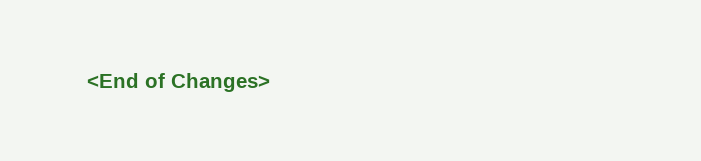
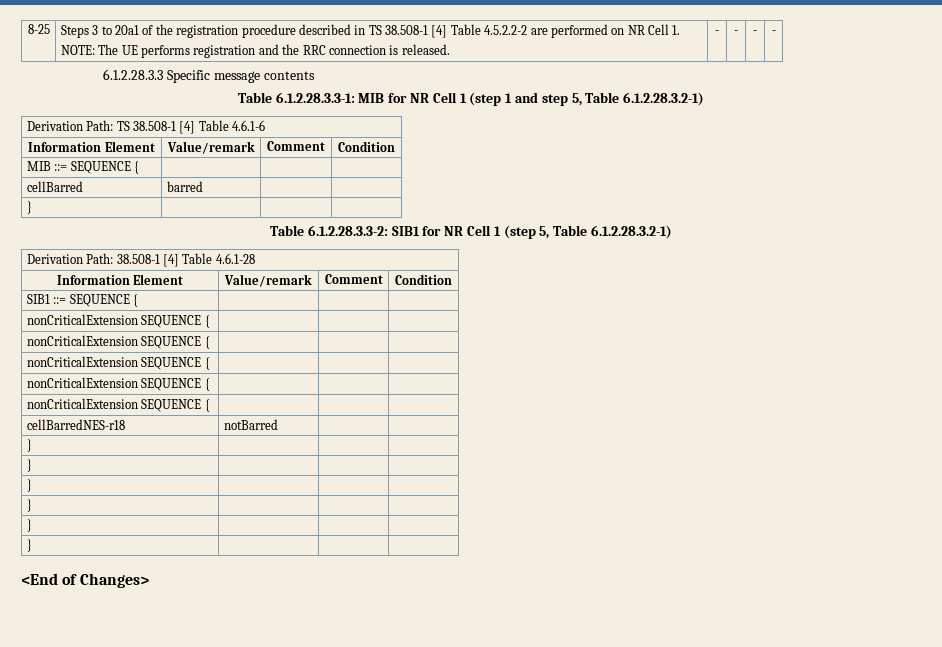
(87, 80) none -> [27,24,50,34] [60,24,681,38] [60,44,450,58] [715,30,719,34] [734,30,738,34] [753,30,757,34] [771,30,776,34] [103,69,315,83] [237,92,705,106] [26,120,266,134] [28,141,155,152] [166,141,255,154] [267,141,325,151] [338,141,395,152] [26,161,139,174] [26,181,83,192] [166,181,203,192] [26,201,32,214] [270,225,672,239] [26,253,255,267] [56,274,184,285] [224,274,312,287] [324,274,383,284] [395,274,452,285] [26,294,138,307] [26,314,210,328] [26,335,210,349] [26,356,210,370] [26,377,210,391] [26,398,210,412] [26,419,125,430] [223,419,278,430] [26,439,32,452] [26,459,32,472] [26,479,32,492] [26,499,32,512] [26,519,32,532] [26,539,32,552] 8-25 | Steps 3 to 20a1 of the registration procedure described in TS 38.508-1 [4] Table 4.5.2.2-2 are performed on NR Cell 1. // NOTE: The UE performs registration and the RRC connection is released. | - | - | - | - // 6.1.2.28.3.3 Specific message contents // Table 6.1.2.28.3.3-1: MIB for NR Cell 1 (step 1 and step 5, Table 6.1.2.28.3.2-1) // Derivation Path: TS 38.508-1 [4] Table 4.6.1-6 // Information Element | Value/remark | Comment | Condition // MIB ::= SEQUENCE { | | | // cellBarred | barred | | // } | | | // Table 6.1.2.28.3.3-2: SIB1 for NR Cell 1 (step 5, Table 6.1.2.28.3.2-1) // Derivation Path: 38.508-1 [4] Table 4.6.1-28 // Information Element | Value/remark | Comment | Condition // SIB1 ::= SEQUENCE { | | | // nonCriticalExtension SEQUENCE { | | | // nonCriticalExtension SEQUENCE { | | | // nonCriticalExtension SEQUENCE { | | | // nonCriticalExtension SEQUENCE { | | | // nonCriticalExtension SEQUENCE { | | | // cellBarredNES-r18 | notBarred | | // } | | | // } | | | // } | | | // } | | | // } | | | // } | | | //

